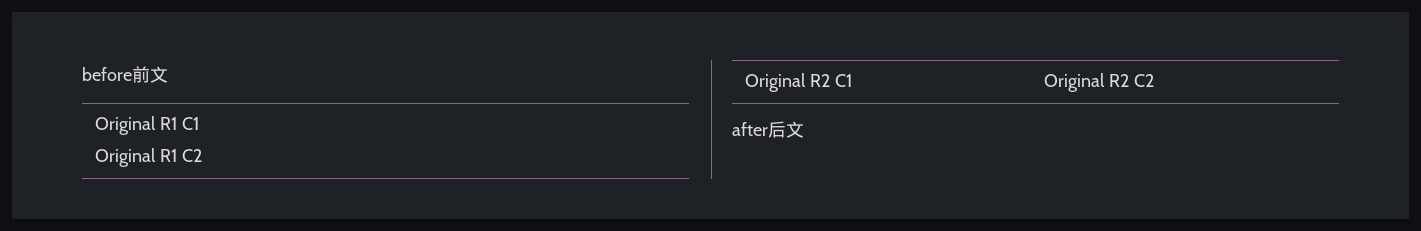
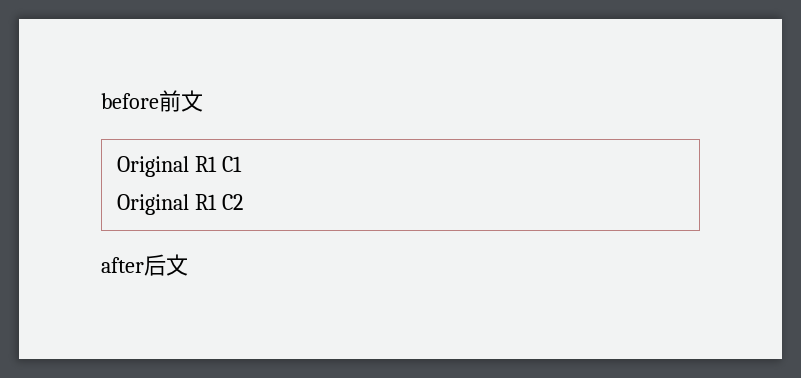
[745,73,853,92] [1044,73,1155,92] // Original R2 C1 | Original R2 C2 -> (244, 202) none

